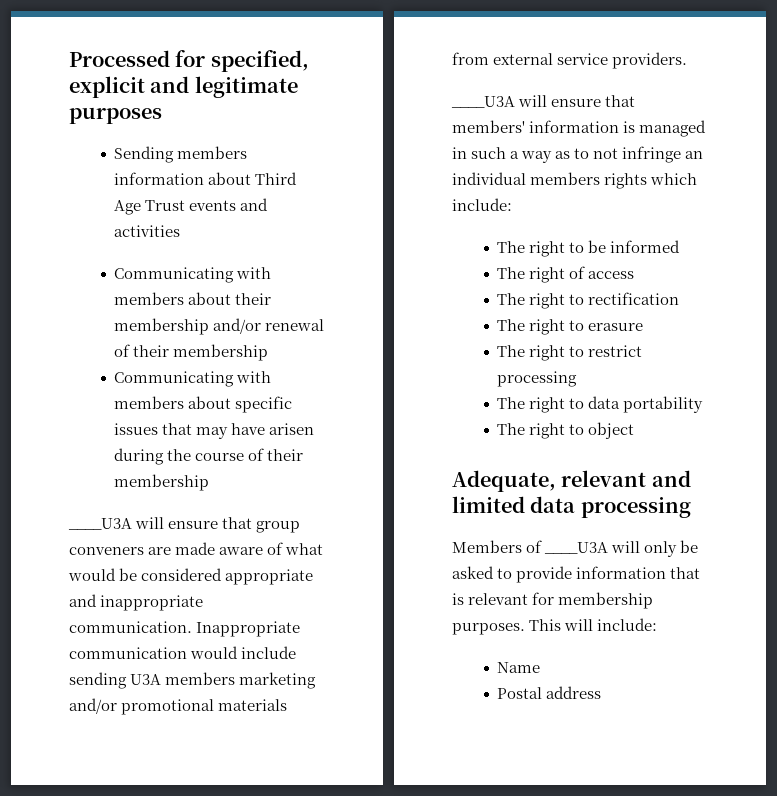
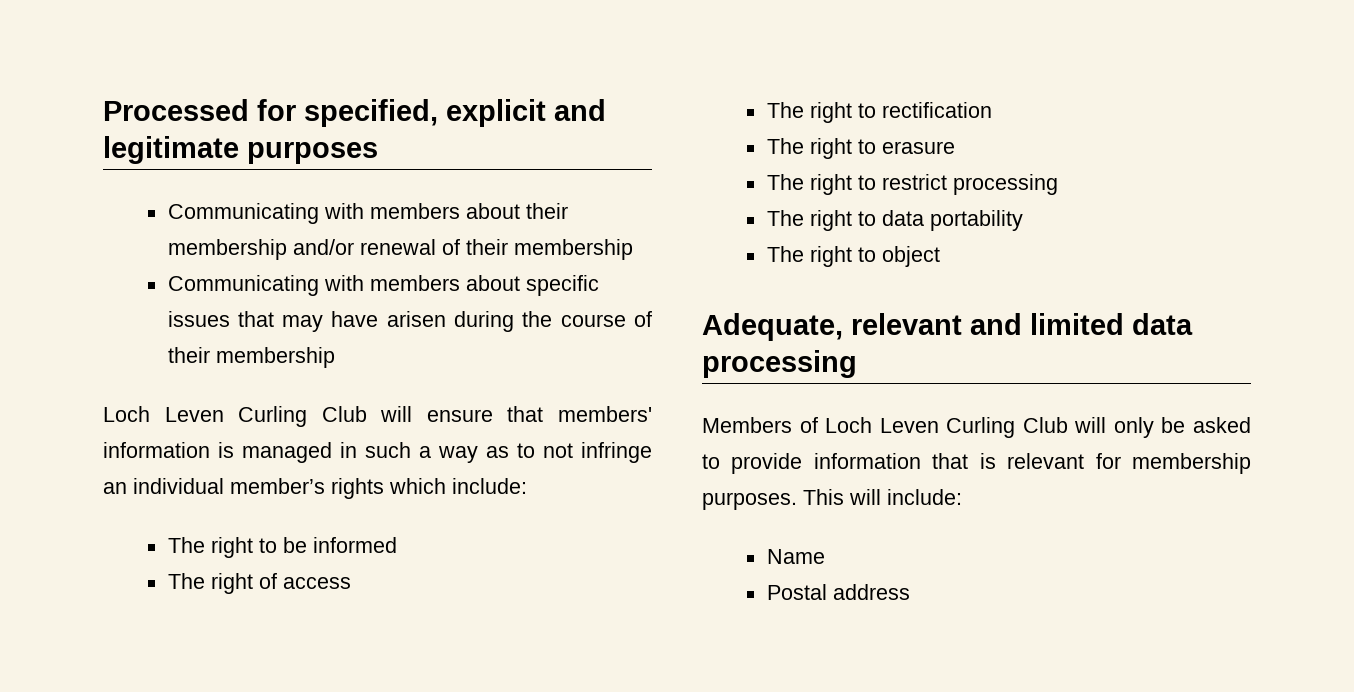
[114,146,248,163] [114,172,298,185] [114,198,269,215] [114,225,181,237] // Sending members information about Third Age Trust events and activities -> (378, 153) none
[68,517,301,533] [69,542,324,555] [68,568,314,585] [69,594,204,611] [69,621,301,637] [69,646,297,659] [69,672,317,689] [69,698,288,715] [452,52,688,69] [451,96,515,108] ____U3A will ensure that group conveners are made aware of what would be considered appropriate and inappropriate communication. Inappropriate communication would include sending U3A members marketing and/or promotional materials from external service providers. // ____U3A -> [103,406,367,427] Loch Leven Curling Club
[530,172,601,185] members -> [230,478,325,494] member’s
[544,542,609,554] ____U3A -> [825,417,1068,438] Loch Leven Curling Club

